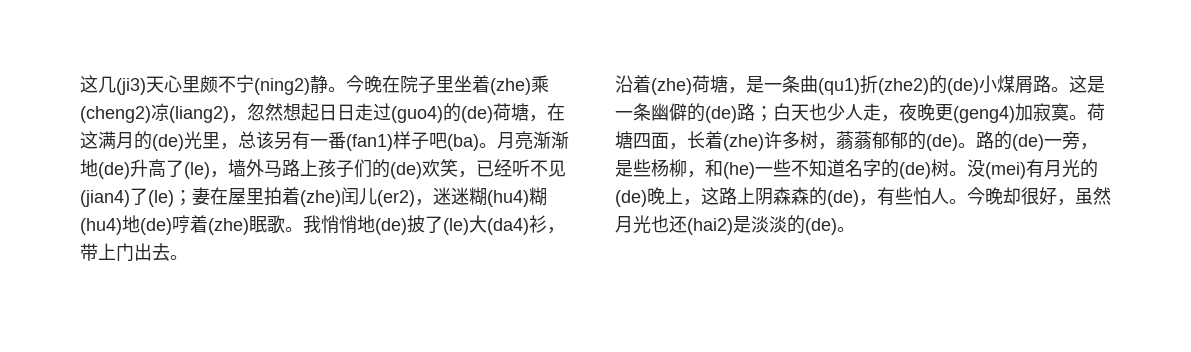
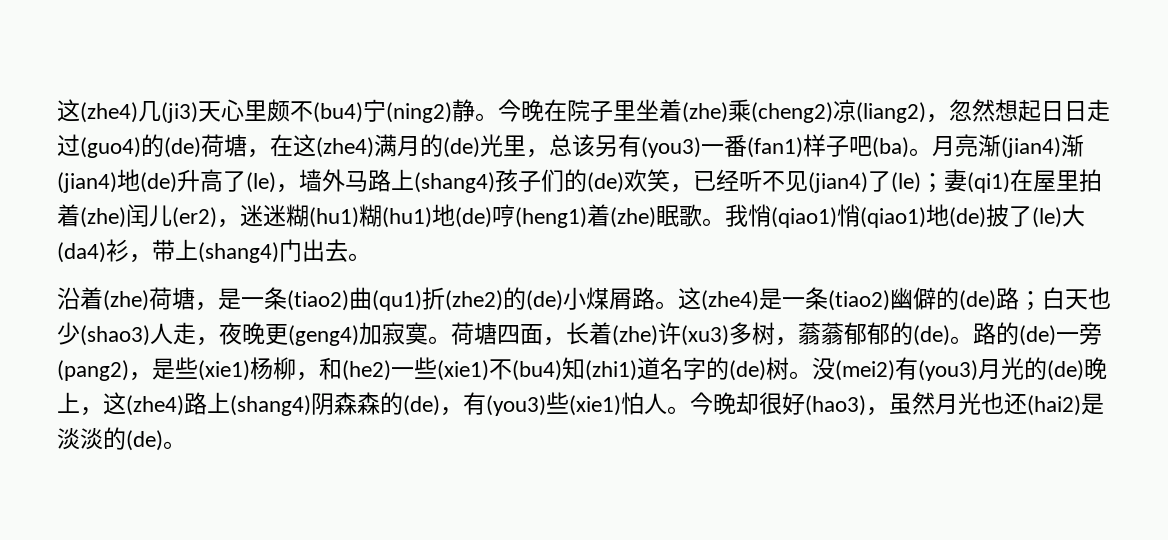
[80,75,98,93] 这 -> [57,99,138,123] 这(zhe4)
(236, 84) none -> [313,102,363,123] (bu4)
(98, 140) none -> [316,137,374,158] (zhe4)
(310, 140) none -> [641,137,701,158] (you3)
[551,131,569,149] 渐 -> [1001,134,1084,158] [57,172,117,193] (jian4)渐(jian4)
(318, 167) none -> [414,172,495,193] (shang4)
(210, 196) none -> [967,172,1010,193] (qi1)
[487,187,547,207] [80,218,122,235] (hu4)糊(hu4) -> [309,204,432,228] (hu1)糊(hu1)
(190, 224) none -> [515,207,587,228] (heng1)
[339,215,357,233] 悄 -> [771,204,926,228] (qiao1)悄(qiao1)
(116, 251) none -> [198,242,279,263] (shang4)
(800, 84) none -> [287,290,349,311] (tiao2)
[1087,76,1105,93] [615,103,651,121] 是一条 -> [701,287,890,311] (zhe4)是一条(tiao2)
(845, 112) none -> [80,325,150,346] (shao3)
(782, 140) none -> [681,325,729,346] (xu3)
[1080,143,1098,150] [615,159,827,179] ，是些杨柳，和(he)一些不知 -> [57,357,637,381] (pang2)，是些(xie1)杨柳，和(he2)一些(xie1)不(bu4)知(zhi1)
[985,159,1044,179] (mei)有 -> [835,357,978,381] (mei2)有(you3)
[719,187,755,205] 路上 -> [126,392,311,416] (zhe4)路上(shang4)
[895,187,913,205] 些 -> [486,392,621,416] (you3)些(xie1)
(1057, 196) none -> [805,395,866,416] (hao3)

